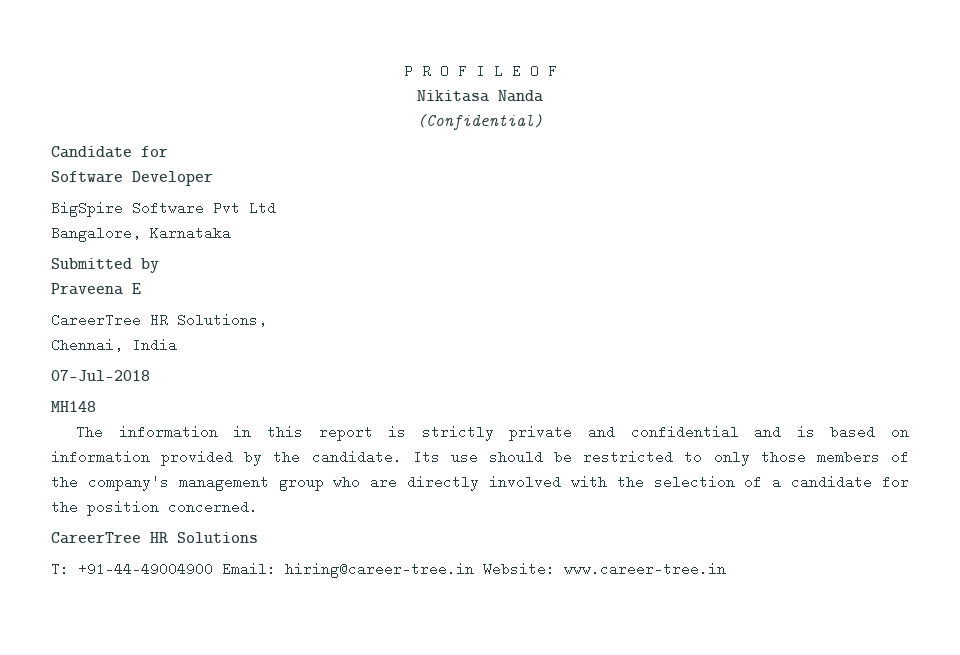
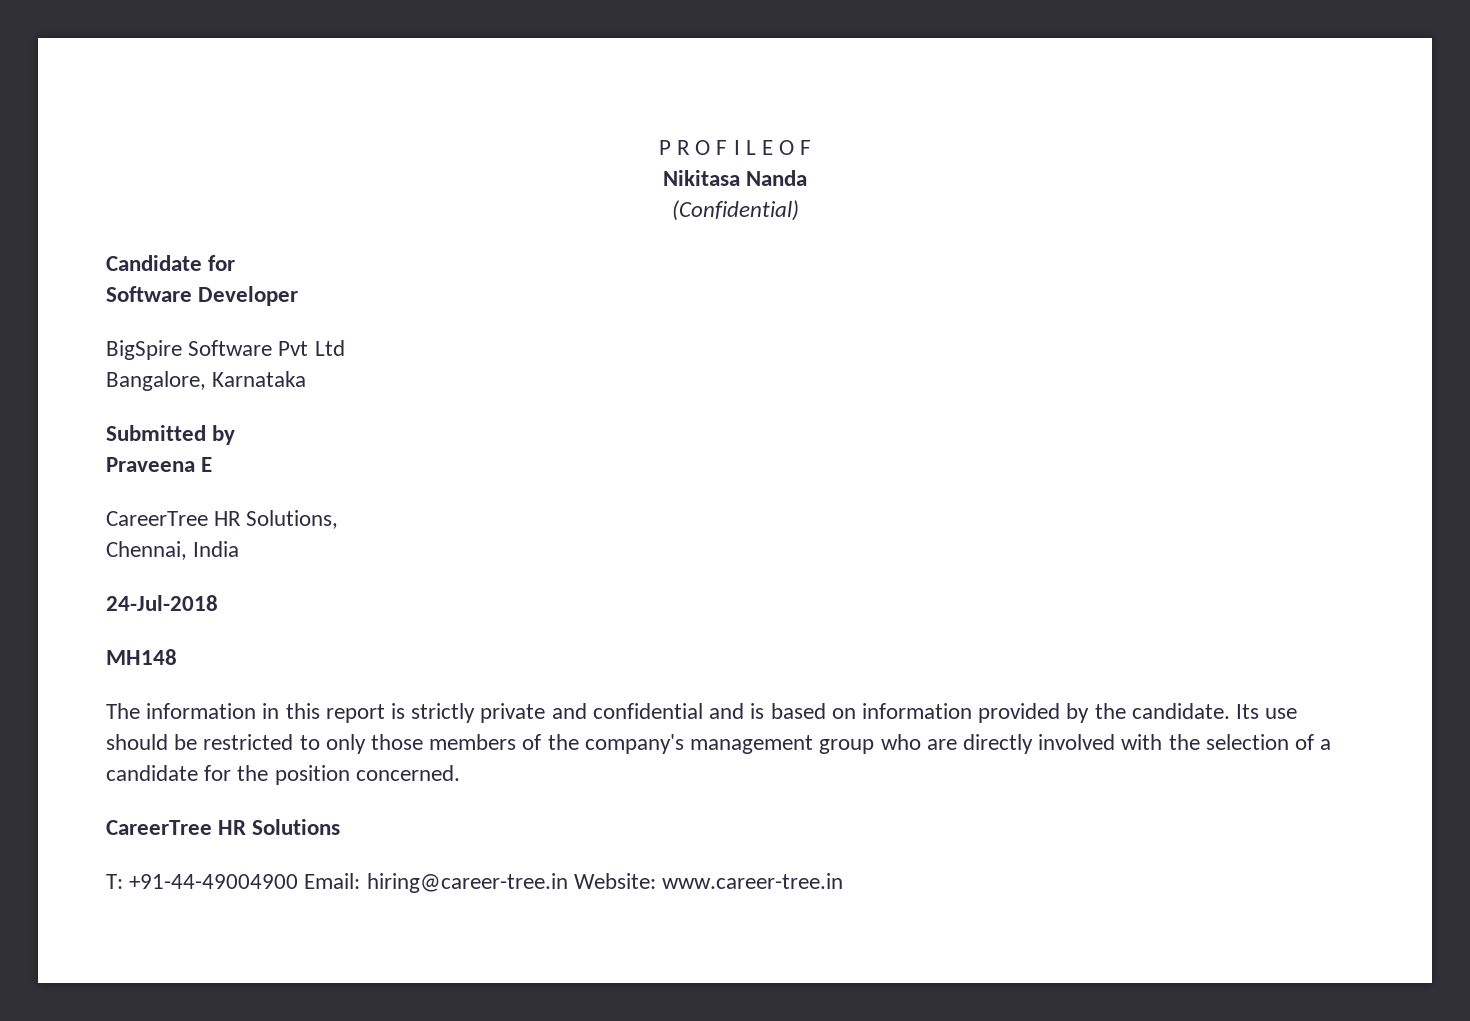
[51,370,150,381] 07-Jul-2018 -> [106,595,218,611] 24-Jul-2018

